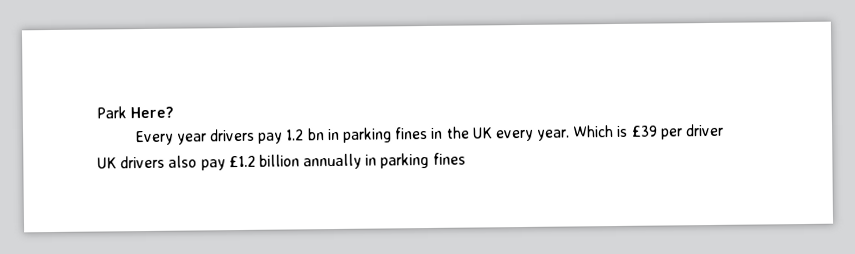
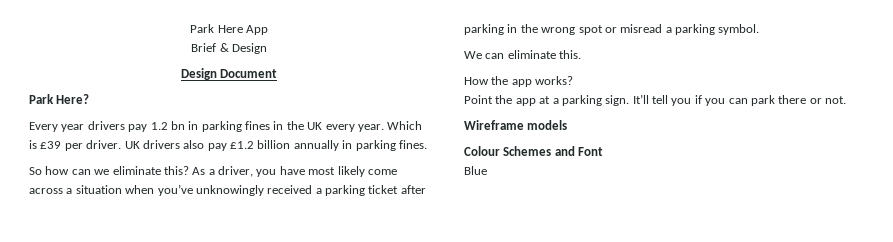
[96,106,127,119] Park -> [190,24,268,35] [191,43,267,54] [180,68,278,80] [29,94,54,104] Park Here App // Brief & Design // Design Document // Park
[684,123,724,137] driver // -> [86,140,122,149] driver.
[432,152,466,165] fines -> [398,140,427,149] [29,166,397,177] [29,184,426,196] [464,24,760,35] [464,50,582,59] [464,76,574,87] [464,94,846,106] [464,120,568,130] [464,146,604,156] [464,166,487,175] fines. // So how can we eliminate this? As a driver, you have most likely come across a situation when you’ve unknowingly received a parking ticket after parking in the wrong spot or misread a parking symbol. // We can eliminate this. // How the app works? // Point the app at a parking sign. It’ll tell you if you can park there or not. // Wireframe models // Colour Schemes and Font // Blue

